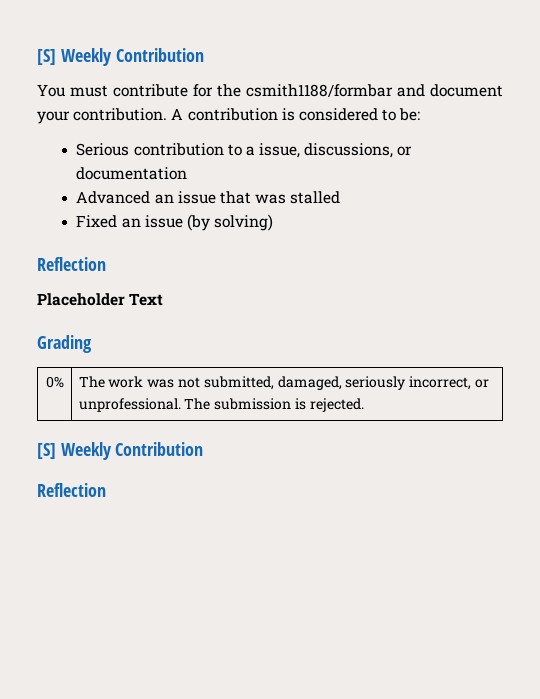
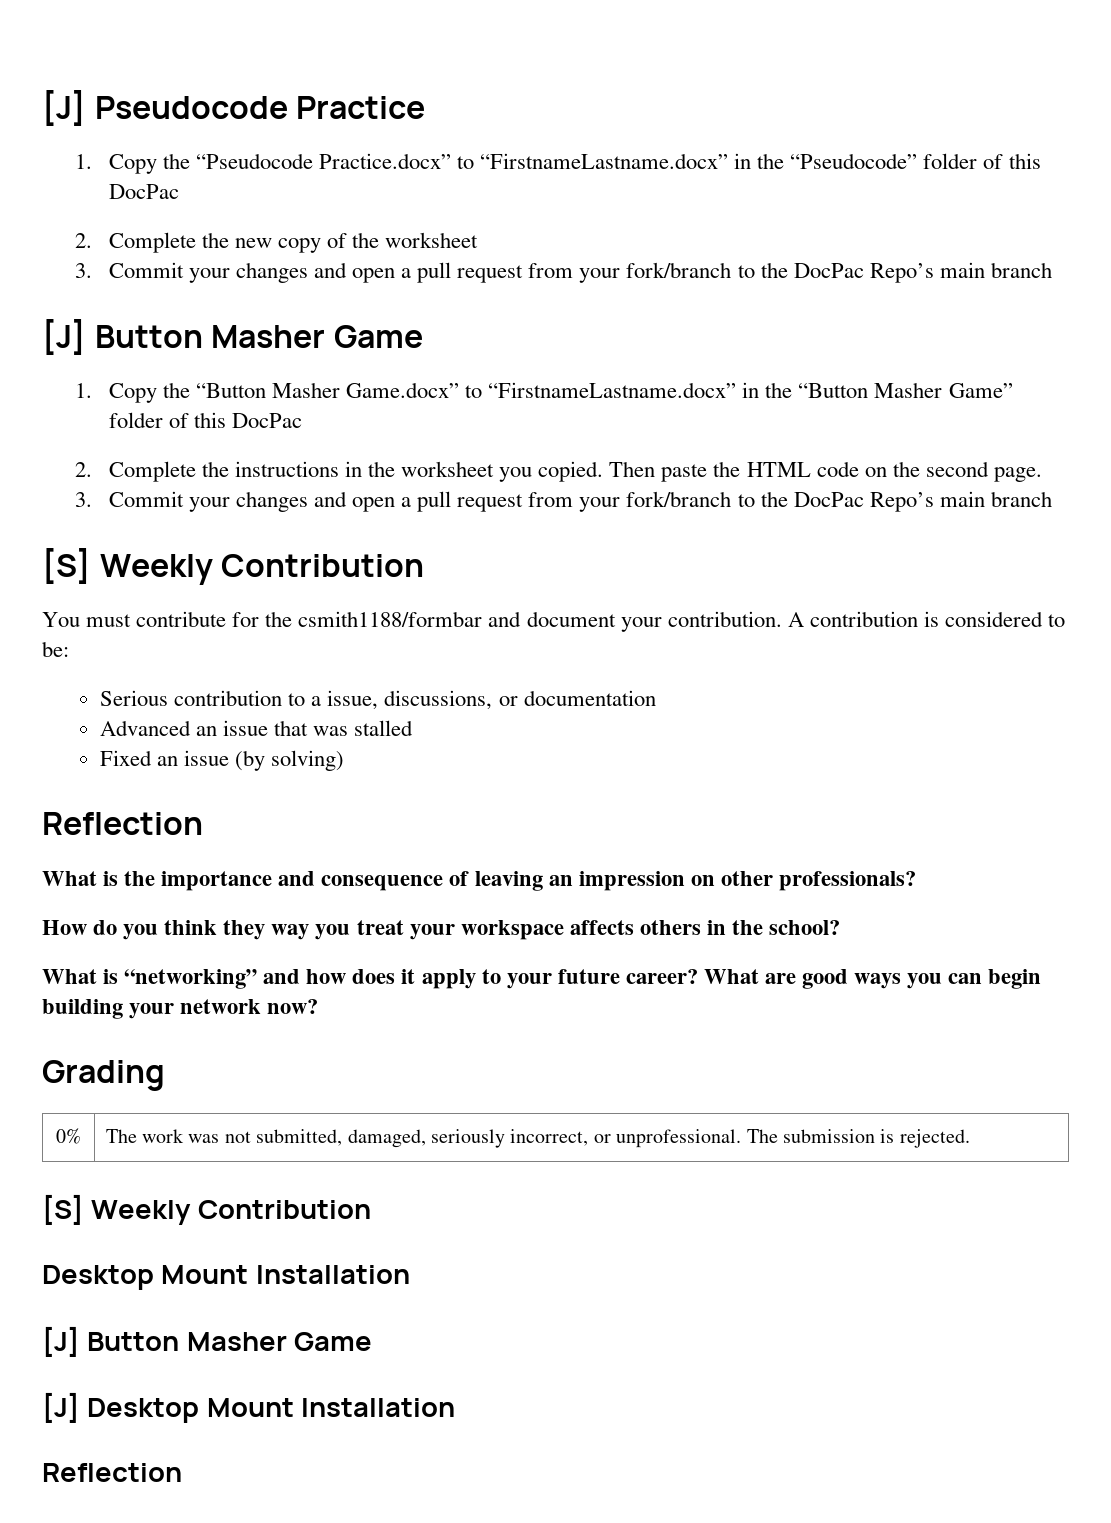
(37, 57) none -> [42,90,426,126] [75,153,1041,174] [108,184,179,199] [75,232,479,253] [75,262,1052,283] [42,319,423,355] [75,382,1013,403] [108,412,302,428] [75,461,1042,482] [75,491,1052,512] [J] Pseudocode Practice // 1. Copy the “Pseudocode Practice.docx” to “FirstnameLastname.docx” in the “Pseudocode” folder of this DocPac // 2. Complete the new copy of the worksheet // 3. Commit your changes and open a pull request from your fork/branch to the DocPac Repo’s main branch // [J] Button Masher Game // 1. Copy the “Button Masher Game.docx” to “FirstnameLastname.docx” in the “Button Masher Game” folder of this DocPac // 2. Complete the instructions in the worksheet you copied. Then paste the HTML code on the second page. // 3. Commit your changes and open a pull request from your fork/branch to the DocPac Repo’s main branch //
[37,293,164,306] Placeholder Text -> [42,871,916,891] [42,920,841,940] [42,969,1042,989] [42,999,319,1019] What is the importance and consequence of leaving an impression on other professionals? // How do you think they way you treat your workspace affects others in the school? // What is “networking” and how does it apply to your future career? What are good ways you can begin building your network now?
(204, 449) none -> [42,1265,410,1290] [42,1326,373,1357] [42,1392,456,1423] // Desktop Mount Installation // [J] Button Masher Game // [J] Desktop Mount Installation

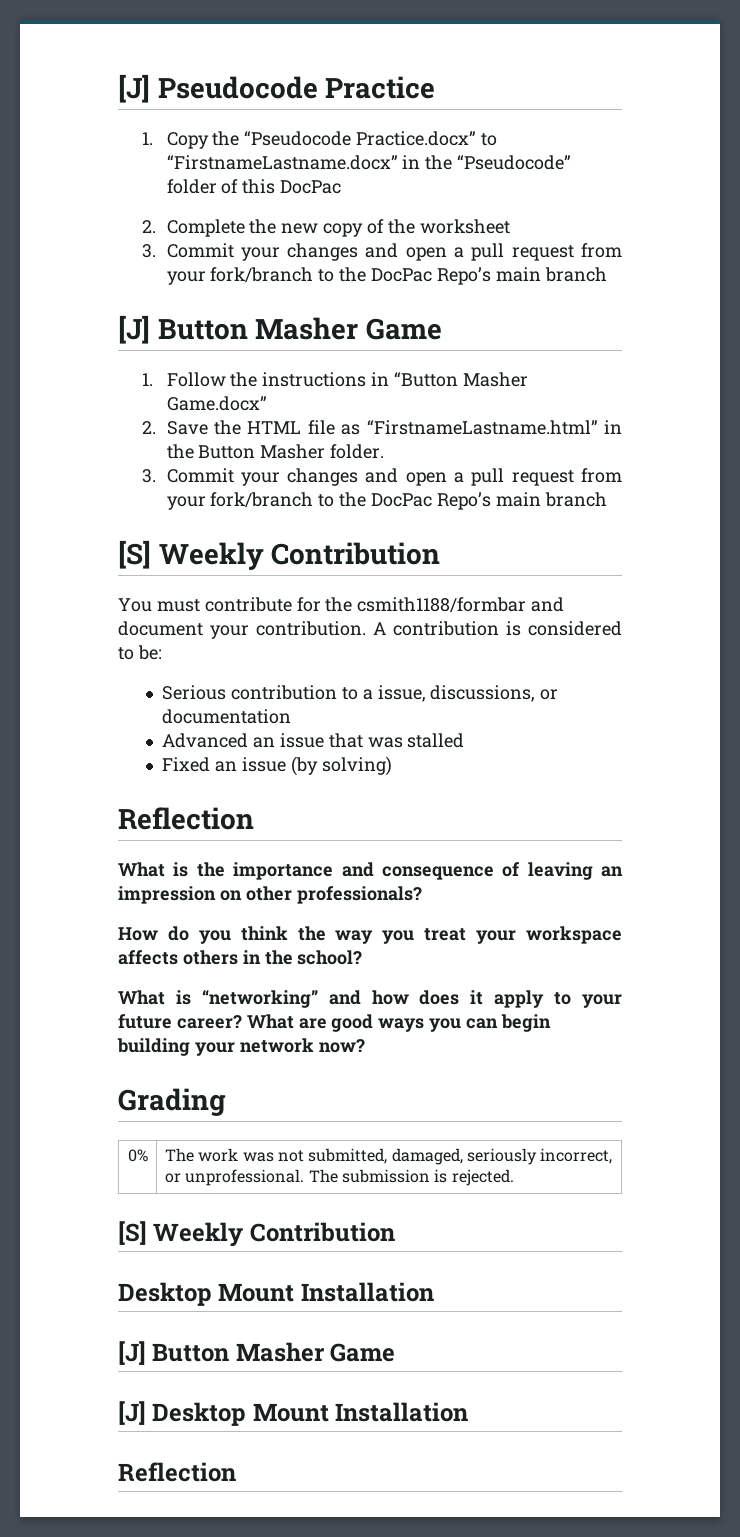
[108,382,190,403] Copy the -> [166,372,390,387] Follow the instructions in
[465,382,1013,398] [108,412,302,428] [75,461,1042,482] to “FirstnameLastname.docx” in the “Button Masher Game” folder of this DocPac // 2. Complete the instructions in the worksheet you copied. Then paste the HTML code on the second page. -> [142,420,622,435] [166,444,385,459] // 2. Save the HTML file as “FirstnameLastname.html” in the Button Masher folder.
[223,920,266,940] they -> [297,926,326,941] the

